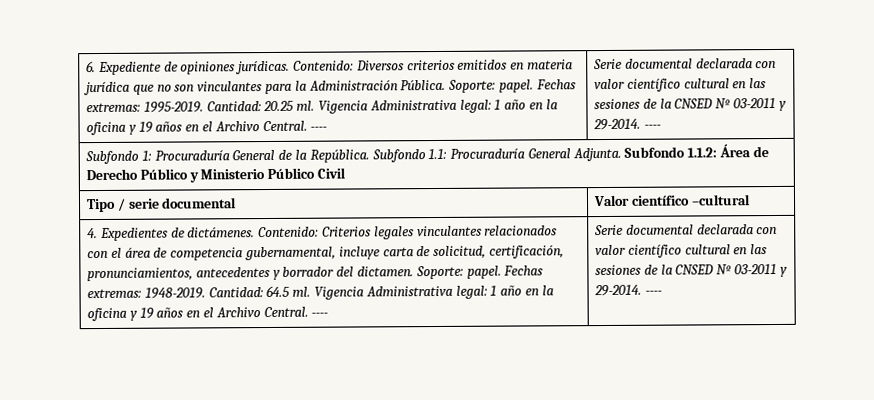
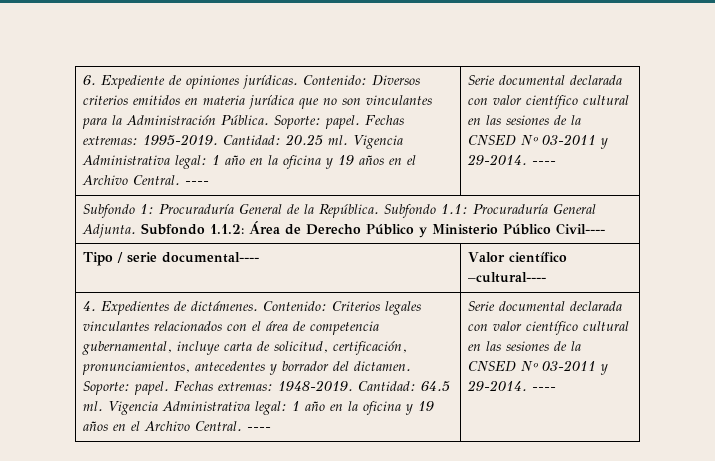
[316,167,346,179] Civil -> [556,223,606,235] Civil----
[161,197,238,209] documental -> [162,252,260,263] documental----
[690,194,751,206] –cultural -> [468,272,547,283] –cultural----

